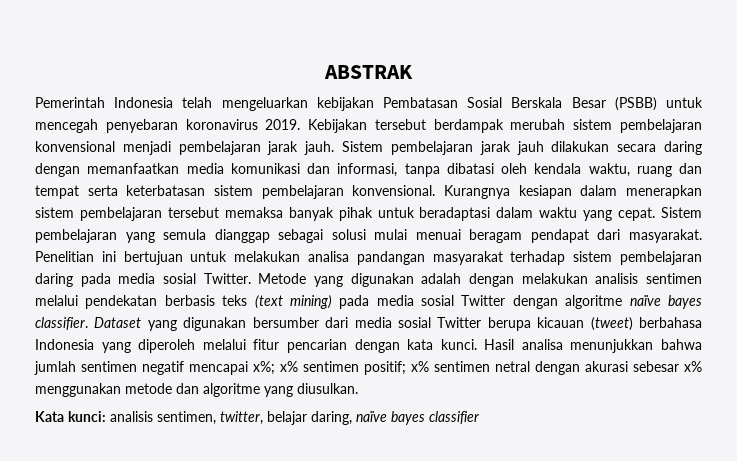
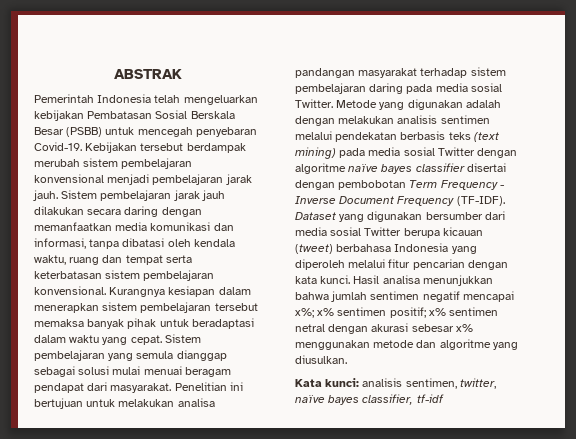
[185,119,301,130] koronavirus 2019. -> [34,142,82,151] Covid-19.
[35,317,88,330] classifier. -> [415,163,506,172] [295,180,505,190] [295,196,505,206] classifier disertai dengan pembobotan Term Frequency - Inverse Document Frequency (TF-IDF).
[267,411,479,425] belajar daring, naïve bayes classifier -> [295,394,444,405] naïve bayes classifier, tf-idf

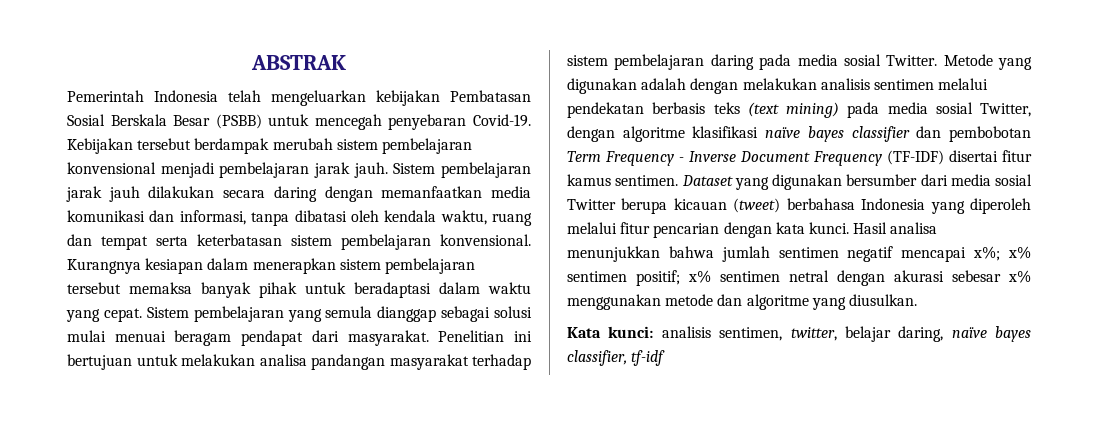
[437,147,475,156] Twitter -> [980,103,1031,117] Twitter,
(346, 168) none -> [692,126,759,138] klasifikasi
[466,163,506,172] [295,180,335,190] disertai dengan -> [916,126,942,138] dan
[456,196,505,206] (TF-IDF). -> [887,150,1032,165] [567,174,679,186] (TF-IDF) disertai fitur kamus sentimen.
(496, 383) none -> [844,326,944,342] belajar daring,

